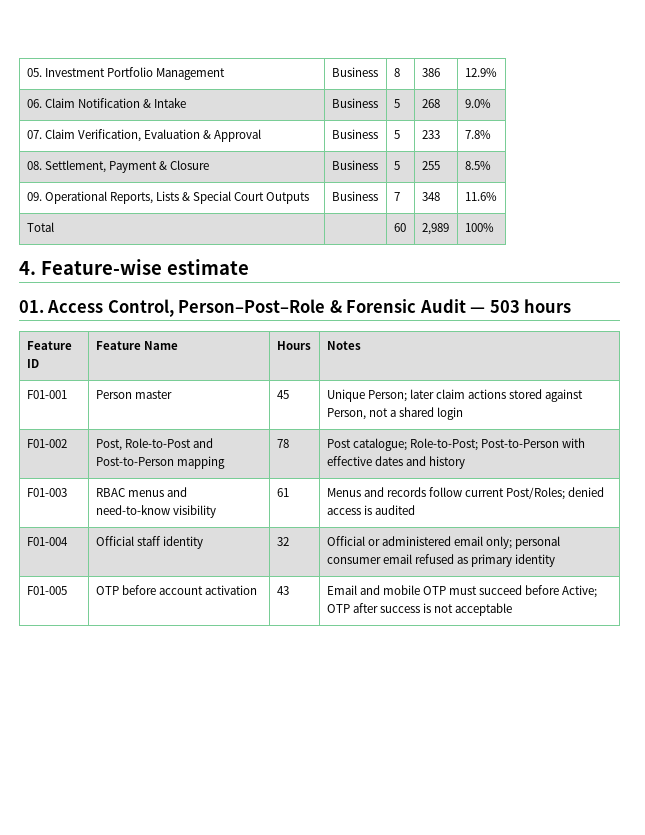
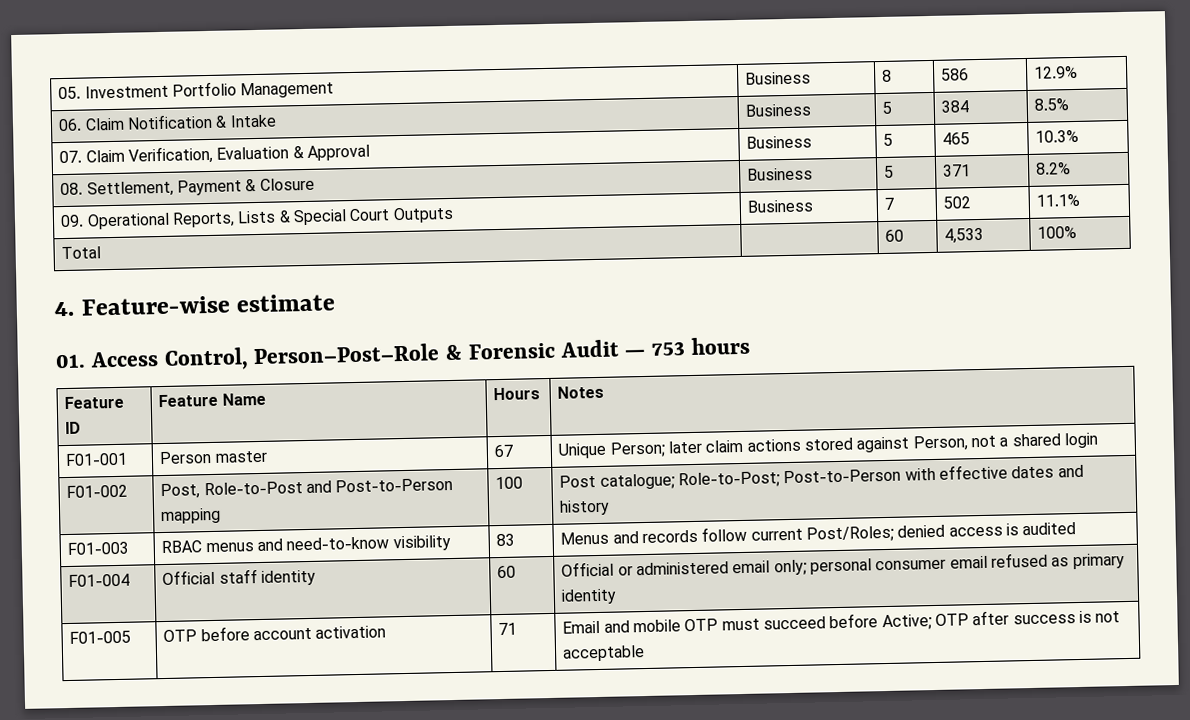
[421,68,440,77] 386 -> [941,68,970,81] 586
[421,99,440,108] [464,99,491,108] 268 | 9.0% -> [941,100,970,113] [1034,98,1070,111] 384 | 8.5%
[421,130,440,139] [464,130,491,139] 233 | 7.8% -> [942,132,971,145] [1035,129,1080,143] 465 | 10.3%
[421,161,440,170] [464,161,491,170] 255 | 8.5% -> [943,164,972,177] [1035,162,1072,175] 371 | 8.2%
[421,192,440,201] [464,192,497,201] 348 | 11.6% -> [943,196,972,209] [1036,193,1081,207] 502 | 11.1%
[421,223,449,235] 2,989 -> [944,227,985,244] 4,533
[489,300,520,313] 503 -> [651,341,685,356] 753
[276,390,289,399] 45 -> [494,444,514,458] 67
[276,439,289,448] 78 -> [495,476,524,490] 100
[276,488,289,497] 61 -> [496,533,516,547] 83
[276,537,289,546] 32 -> [497,565,517,579] 60
[276,586,289,595] 43 -> [498,622,518,636] 71

